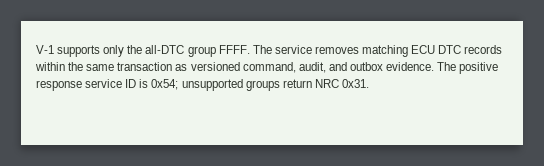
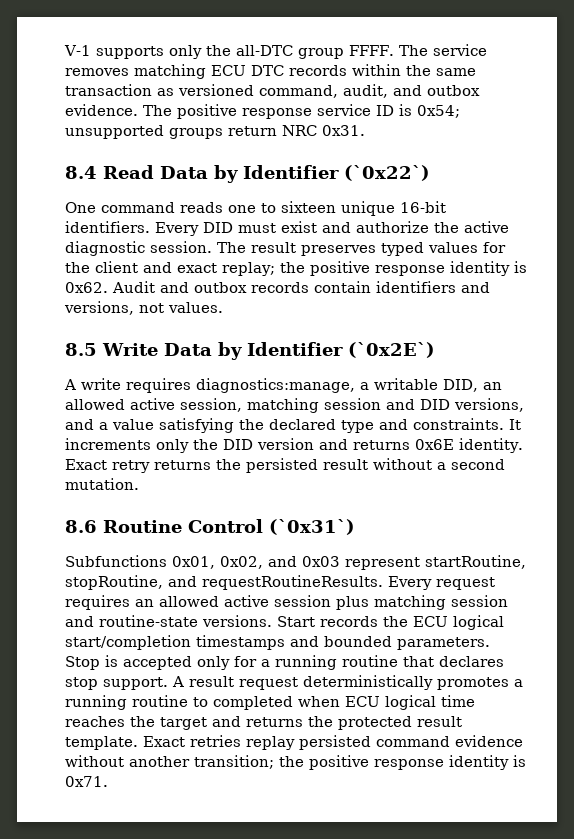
(369, 83) none -> [65,165,430,183] [65,201,446,216] [65,221,509,236] [65,241,506,256] [65,261,527,276] [65,281,490,293] [64,301,223,315] [65,342,435,360] [64,378,502,393] [65,398,524,413] [65,418,521,433] [65,438,523,453] [65,458,505,473] [65,478,139,490] [65,519,355,535] [65,555,526,570] [65,575,495,590] [65,595,508,610] [65,615,504,630] [65,635,490,650] [65,655,504,670] [65,675,523,690] [65,695,475,710] [65,716,462,730] [65,735,523,750] [65,755,526,770] [65,776,108,787] // 8.4 Read Data by Identifier (`0x22`) // One command reads one to sixteen unique 16-bit identifiers. Every DID must exist and authorize the active diagnostic session. The result preserves typed values for the client and exact replay; the positive response identity is 0x62. Audit and outbox records contain identifiers and versions, not values. // 8.5 Write Data by Identifier (`0x2E`) // A write requires diagnostics:manage, a writable DID, an allowed active session, matching session and DID versions, and a value satisfying the declared type and constraints. It increments only the DID version and returns 0x6E identity. Exact retry returns the persisted result without a second mutation. // 8.6 Routine Control (`0x31`) // Subfunctions 0x01, 0x02, and 0x03 represent startRoutine, stopRoutine, and requestRoutineResults. Every request requires an allowed active session plus matching session and routine-state versions. Start records the ECU logical start/completion timestamps and bounded parameters. Stop is accepted only for a running routine that declares stop support. A result request deterministically promotes a running routine to completed when ECU logical time reaches the target and returns the protected result template. Exact retries replay persisted command evidence without another transition; the positive response identity is 0x71.

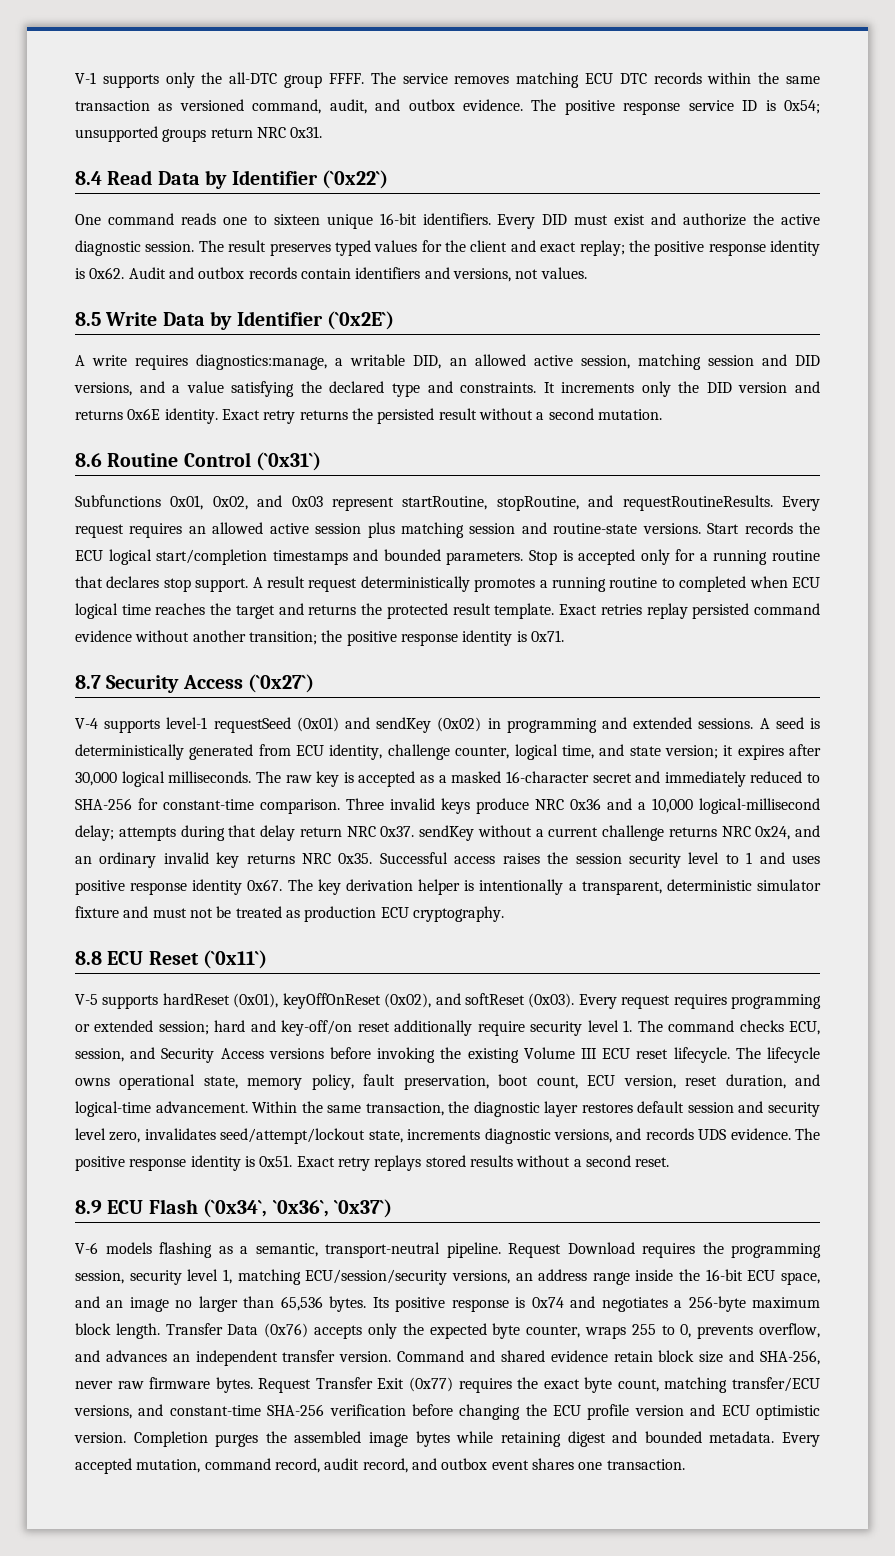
(108, 781) none -> [75,674,315,693] [75,717,821,733] [75,744,822,760] [75,771,820,787] [75,798,820,814] [75,825,820,841] [75,852,820,868] [75,879,821,895] [75,906,504,922] [75,950,268,969] [75,993,821,1009] [75,1020,821,1036] [75,1047,821,1063] [75,1074,820,1090] [75,1101,821,1117] [75,1128,820,1144] [75,1155,670,1171] [75,1199,392,1218] [75,1242,821,1258] [75,1269,820,1285] [75,1296,821,1312] [75,1323,820,1339] [75,1350,820,1366] [75,1377,820,1393] [74,1404,820,1420] [74,1431,821,1447] [75,1458,685,1474] // 8.7 Security Access (`0x27`) // V-4 supports level-1 requestSeed (0x01) and sendKey (0x02) in programming and extended sessions. A seed is deterministically generated from ECU identity, challenge counter, logical time, and state version; it expires after 30,000 logical milliseconds. The raw key is accepted as a masked 16-character secret and immediately reduced to SHA-256 for constant-time comparison. Three invalid keys produce NRC 0x36 and a 10,000 logical-millisecond delay; attempts during that delay return NRC 0x37. sendKey without a current challenge returns NRC 0x24, and an ordinary invalid key returns NRC 0x35. Successful access raises the session security level to 1 and uses positive response identity 0x67. The key derivation helper is intentionally a transparent, deterministic simulator fixture and must not be treated as production ECU cryptography. // 8.8 ECU Reset (`0x11`) // V-5 supports hardReset (0x01), keyOffOnReset (0x02), and softReset (0x03). Every request requires programming or extended session; hard and key-off/on reset additionally require security level 1. The command checks ECU, session, and Security Access versions before invoking the existing Volume III ECU reset lifecycle. The lifecycle owns operational state, memory policy, fault preservation, boot count, ECU version, reset duration, and logical-time advancement. Within the same transaction, the diagnostic layer restores default session and security level zero, invalidates seed/attempt/lockout state, increments diagnostic versions, and records UDS evidence. The positive response identity is 0x51. Exact retry replays stored results without a second reset. // 8.9 ECU Flash (`0x34`, `0x36`, `0x37`) // V-6 models flashing as a semantic, transport-neutral pipeline. Request Download requires the programming session, security level 1, matching ECU/session/security versions, an address range inside the 16-bit ECU space, and an image no larger than 65,536 bytes. Its positive response is 0x74 and negotiates a 256-byte maximum block length. Transfer Data (0x76) accepts only the expected byte counter, wraps 255 to 0, prevents overflow, and advances an independent transfer version. Command and shared evidence retain block size and SHA-256, never raw firmware bytes. Request Transfer Exit (0x77) requires the exact byte count, matching transfer/ECU versions, and constant-time SHA-256 verification before changing the ECU profile version and ECU optimistic version. Completion purges the assembled image bytes while retaining digest and bounded metadata. Every accepted mutation, command record, audit record, and outbox event shares one transaction.

